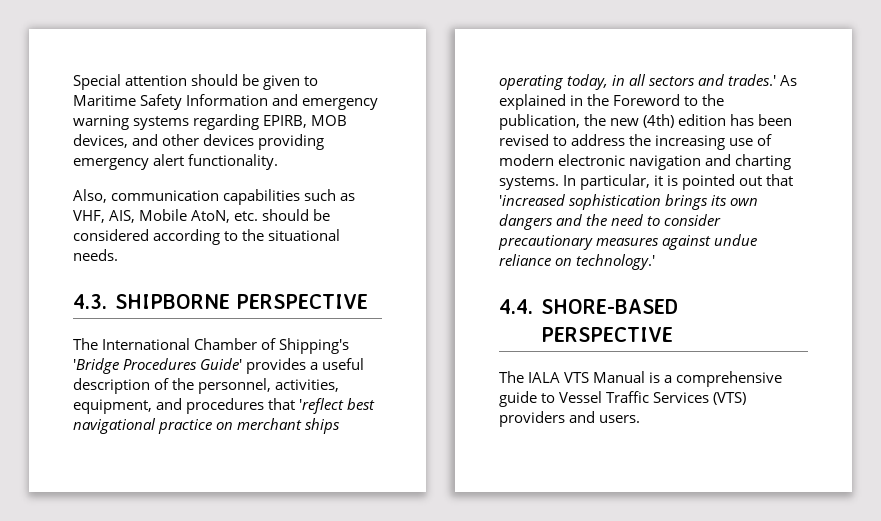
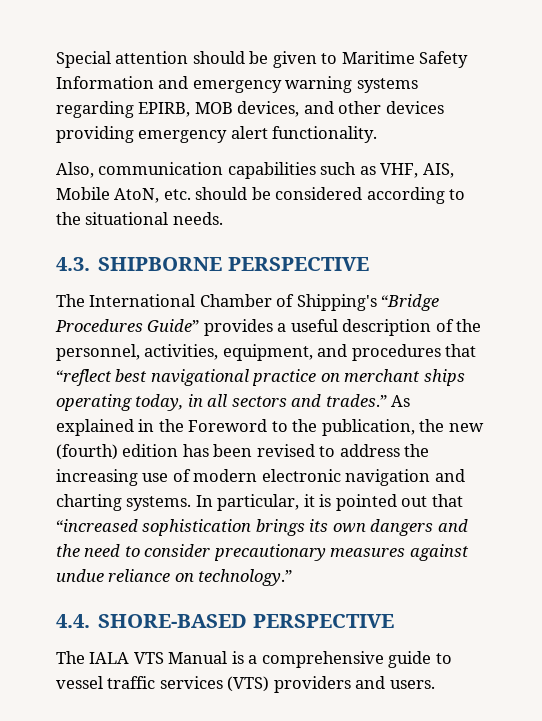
[73,358,243,374] 'Bridge Procedures Guide' -> [381,294,440,311] [55,319,200,332] “Bridge Procedures Guide”
[299,398,345,414] 'reflect -> [56,369,112,386] “reflect
[728,74,777,86] trades.' -> [325,394,387,407] trades.”
[643,114,675,128] (4th) -> [56,444,118,460] (fourth)
[499,194,565,206] 'increased -> [56,519,138,532] “increased
[576,254,656,270] technology.' -> [198,569,293,586] technology.”
[559,391,710,403] Vessel Traffic Services -> [56,676,223,689] vessel traffic services

